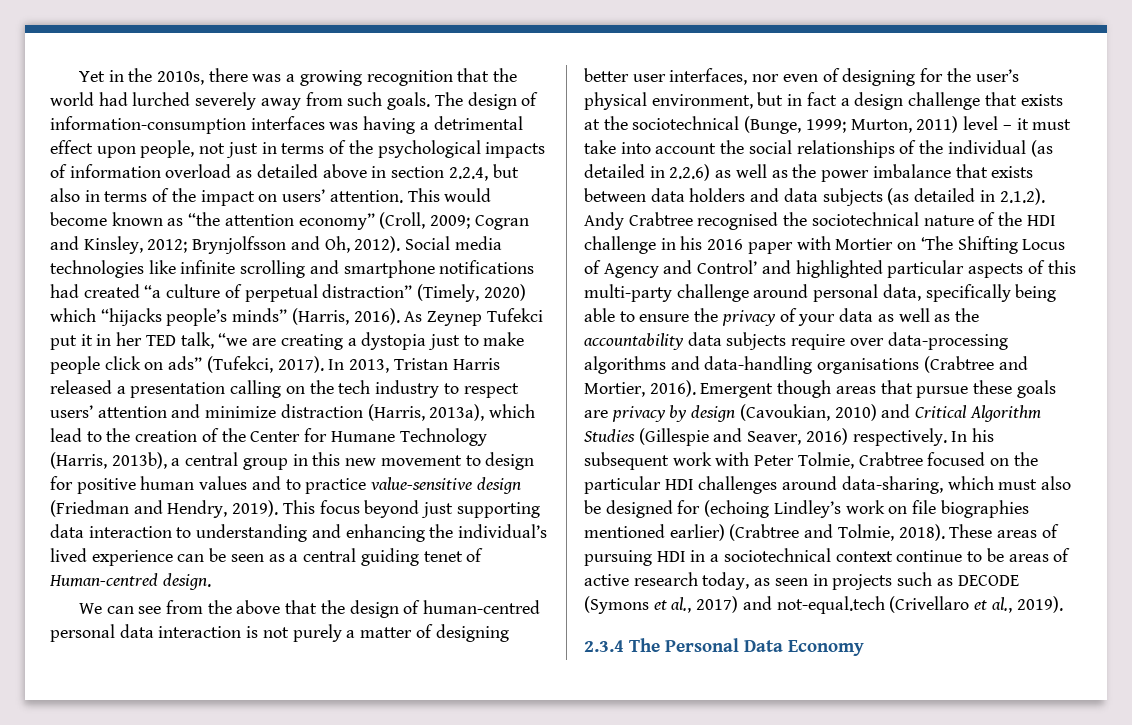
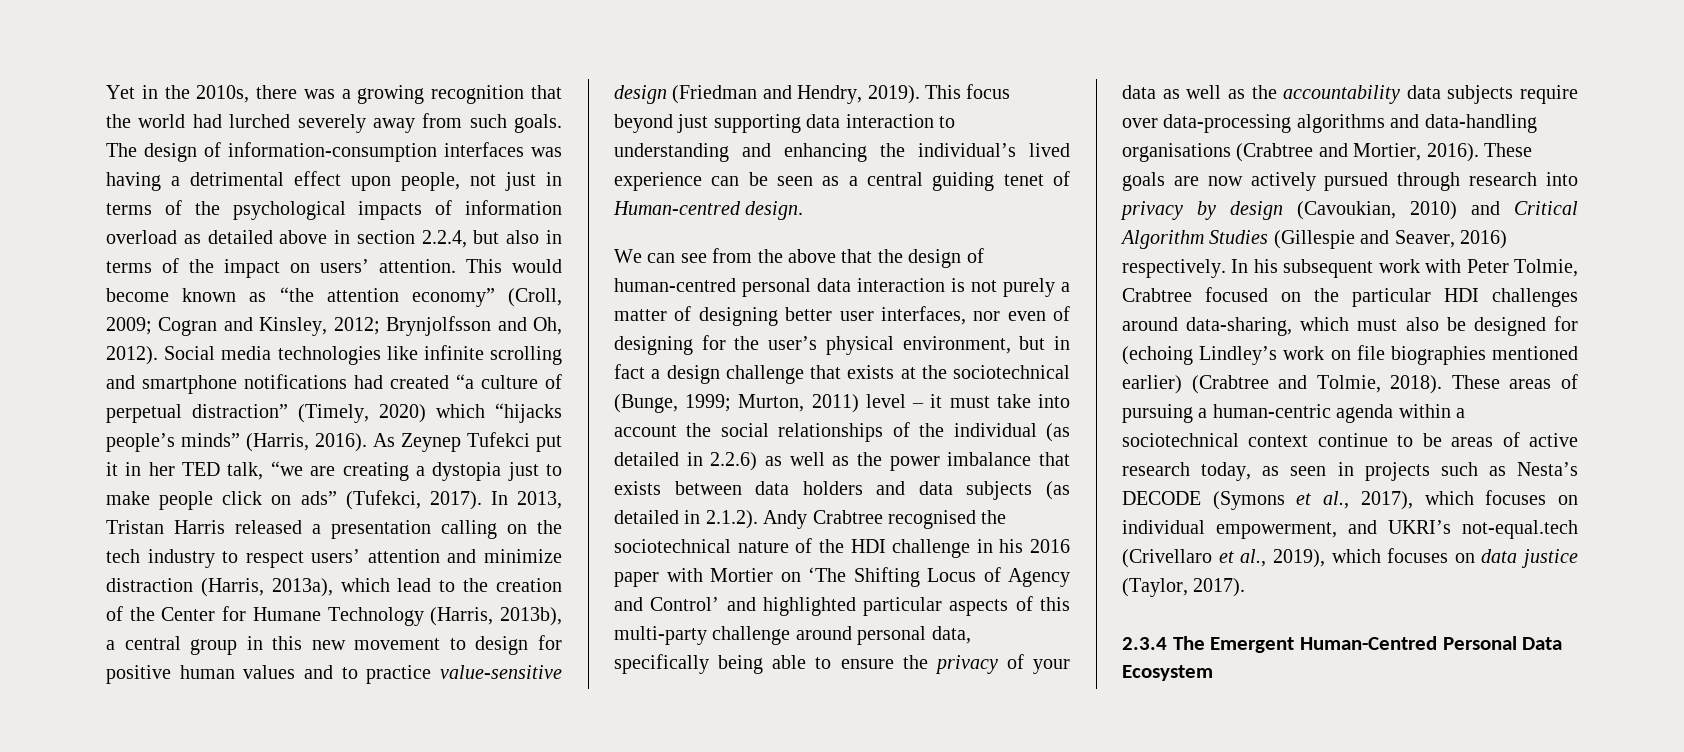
[700,380,1056,398] [584,410,608,418] Emergent though areas that pursue these goals are -> [1484,143,1532,157] [1122,172,1578,191] These goals are now actively pursued through research into
[656,550,706,562] HDI in -> [1198,404,1451,423] a human-centric agenda within
(953, 582) none -> [1517,462,1578,476] Nesta’s
[696,596,1063,614] 2017) and not-equal.tech (Crivellaro et al., 2019). -> [1360,490,1578,510] [1122,520,1578,539] [1122,548,1578,568] [1122,578,1246,597] 2017), which focuses on individual empowerment, and UKRI’s not-equal.tech (Crivellaro et al., 2019), which focuses on data justice (Taylor, 2017).
(660, 645) none -> [1210,636,1438,653] Emergent Human-Centred
[788,640,864,656] Economy -> [1122,665,1213,681] Ecosystem

